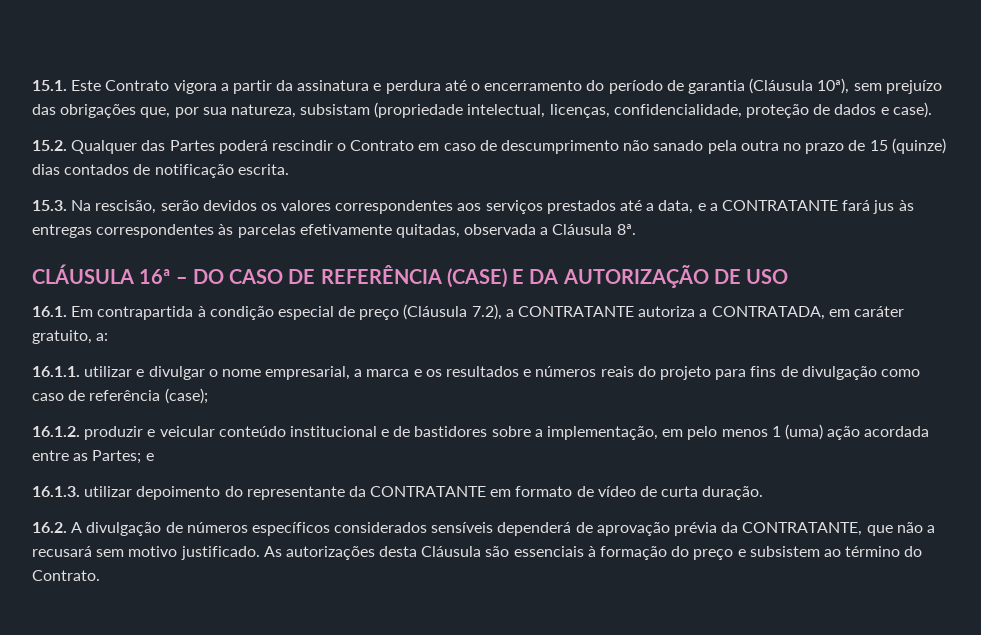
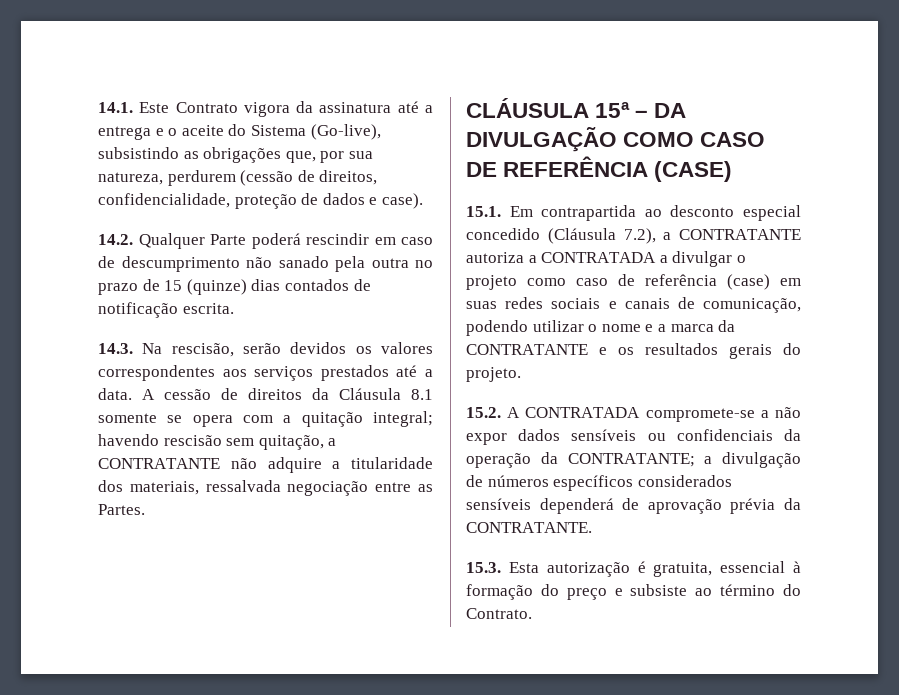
[32,80,67,91] 15.1. -> [98,102,133,113] 14.1.
[220,78,942,94] [32,104,56,115] a partir da assinatura e perdura até o encerramento do período de garantia (Cláusula 10ª), sem prejuízo das -> [296,101,433,113] [98,124,381,140] [98,147,199,159] da assinatura até a entrega e o aceite do Sistema (Go-live), subsistindo as
[300,102,610,118] subsistam (propriedade intelectual, licenças, -> [167,170,378,186] perdurem (cessão de direitos,
[32,140,415,154] 15.2. Qualquer das Partes poderá rescindir o Contrato -> [98,233,369,249] 14.2. Qualquer Parte poderá rescindir
[32,200,67,211] 15.3. -> [98,343,133,354] 14.3.
[658,200,914,214] [32,224,636,238] [32,264,789,288] [32,306,400,320] data, e a CONTRATANTE fará jus às entregas correspondentes às parcelas efetivamente quitadas, observada a Cláusula 8ª. // CLÁUSULA 16ª – DO CASO DE REFERÊNCIA (CASE) E DA AUTORIZAÇÃO DE USO // 16.1. Em contrapartida à condição especial de preço -> [98,388,433,400] [98,411,433,427] [98,434,337,450] [98,457,433,473] [98,480,434,496] [98,504,145,515] [466,98,687,118] [466,127,766,152] [466,156,733,182] [466,205,801,221] [466,228,540,240] data. A cessão de direitos da Cláusula 8.1 somente se opera com a quitação integral; havendo rescisão sem quitação, a CONTRATANTE não adquire a titularidade dos materiais, ressalvada negociação entre as Partes. // CLÁUSULA 15ª – DA DIVULGAÇÃO COMO CASO DE REFERÊNCIA (CASE) // 15.1. Em contrapartida ao desconto especial concedido
[711,306,904,320] [32,330,109,344] [32,366,920,380] [32,388,208,404] [32,424,930,440] [32,450,154,464] [32,486,764,500] [32,522,83,533] CONTRATADA, em caráter gratuito, a: // 16.1.1. utilizar e divulgar o nome empresarial, a marca e os resultados e números reais do projeto para fins de divulgação como caso de referência (case); // 16.1.2. produzir e veicular conteúdo institucional e de bastidores sobre a implementação, em pelo menos 1 (uma) ação acordada entre as Partes; e // 16.1.3. utilizar depoimento do representante da CONTRATANTE em formato de vídeo de curta duração. // 16.2. A -> [541,251,746,267] [466,274,801,290] [466,297,801,313] [466,320,736,336] [466,343,801,359] [466,367,521,382] [466,407,801,422] [466,429,801,445] [466,452,713,468] CONTRATADA a divulgar o projeto como caso de referência (case) em suas redes sociais e canais de comunicação, podendo utilizar o nome e a marca da CONTRATANTE e os resultados gerais do projeto. // 15.2. A CONTRATADA compromete-se a não expor dados sensíveis ou confidenciais da operação da CONTRATANTE; a
[742,522,935,536] [32,546,584,560] CONTRATANTE, que não a recusará sem motivo justificado. As autorizações desta Cláusula são essenciais -> [466,522,592,533] [466,561,786,577] CONTRATANTE. // 15.3. Esta autorização é gratuita, essencial
[749,546,820,557] subsistem -> [630,584,688,596] subsiste

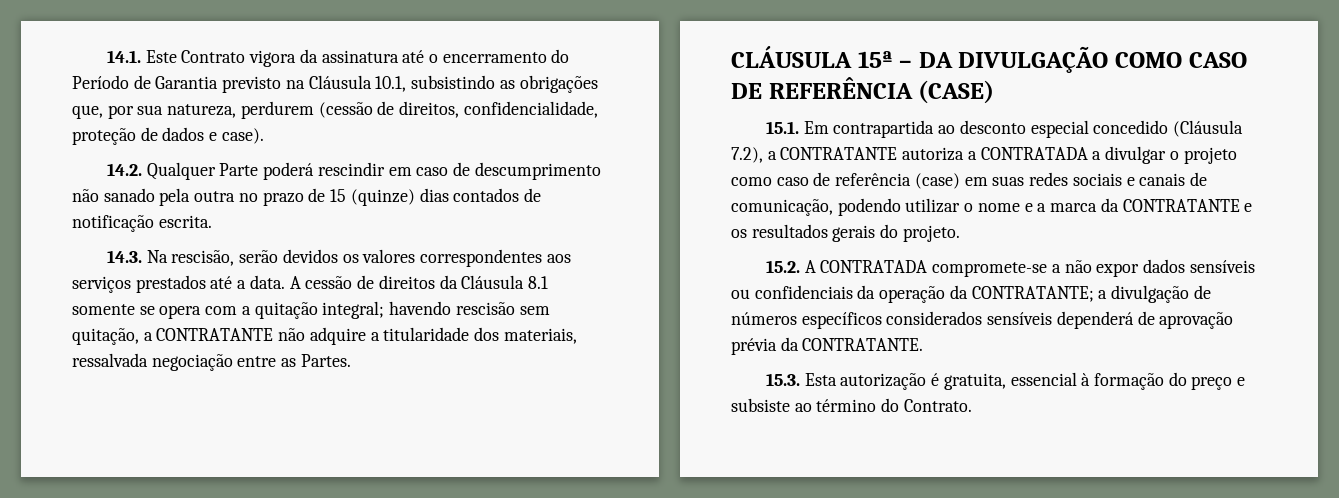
[424,105,433,113] [98,124,381,140] a entrega e o aceite do Sistema (Go-live), -> [428,49,570,63] [72,75,407,93] o encerramento do Período de Garantia previsto na Cláusula 10.1,

